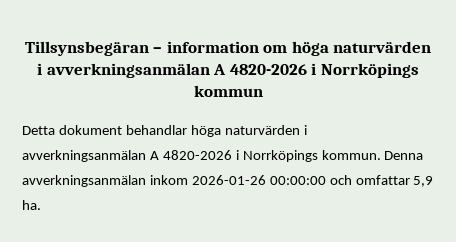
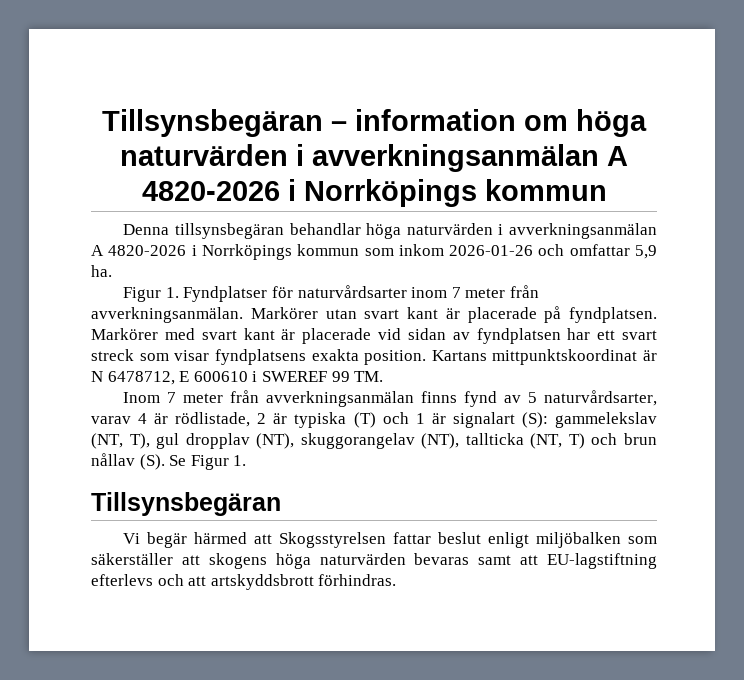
[22,125,122,135] Detta dokument -> [123,223,284,239] Denna tillsynsbegäran
[321,150,424,160] [22,175,146,187] kommun. Denna avverkningsanmälan -> [297,244,394,256] kommun som
[269,176,326,185] 00:00:00 -> (534, 250) none
(41, 205) none -> [123,285,540,302] [91,306,657,323] [91,328,657,344] [91,349,657,365] [91,371,384,385] [123,390,657,407] [91,412,658,428] [91,433,657,449] [91,453,247,470] [91,492,281,516] [123,532,657,548] [91,553,657,569] [91,574,397,590] // Figur 1. Fyndplatser för naturvårdsarter inom 7 meter från avverkningsanmälan. Markörer utan svart kant är placerade på fyndplatsen. Markörer med svart kant är placerade vid sidan av fyndplatsen har ett svart streck som visar fyndplatsens exakta position. Kartans mittpunktskoordinat är N 6478712, E 600610 i SWEREF 99 TM. // Inom 7 meter från avverkningsanmälan finns fynd av 5 naturvårdsarter, varav 4 är rödlistade, 2 är typiska (T) och 1 är signalart (S): gammelekslav (NT, T), gul dropplav (NT), skuggorangelav (NT), tallticka (NT, T) och brun nållav (S). Se Figur 1. // Tillsynsbegäran // Vi begär härmed att Skogsstyrelsen fattar beslut enligt miljöbalken som säkerställer att skogens höga naturvärden bevaras samt att EU-lagstiftning efterlevs och att artskyddsbrott förhindras.

